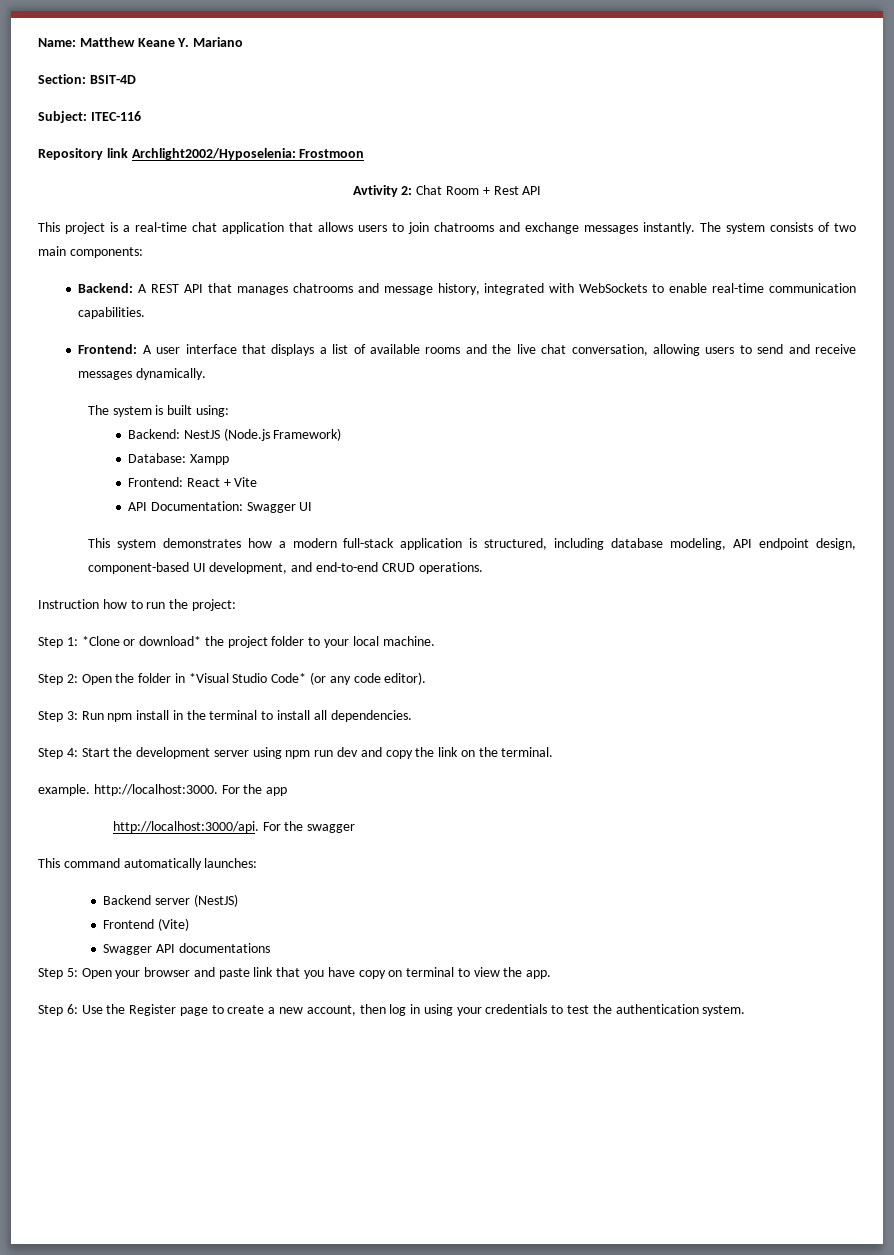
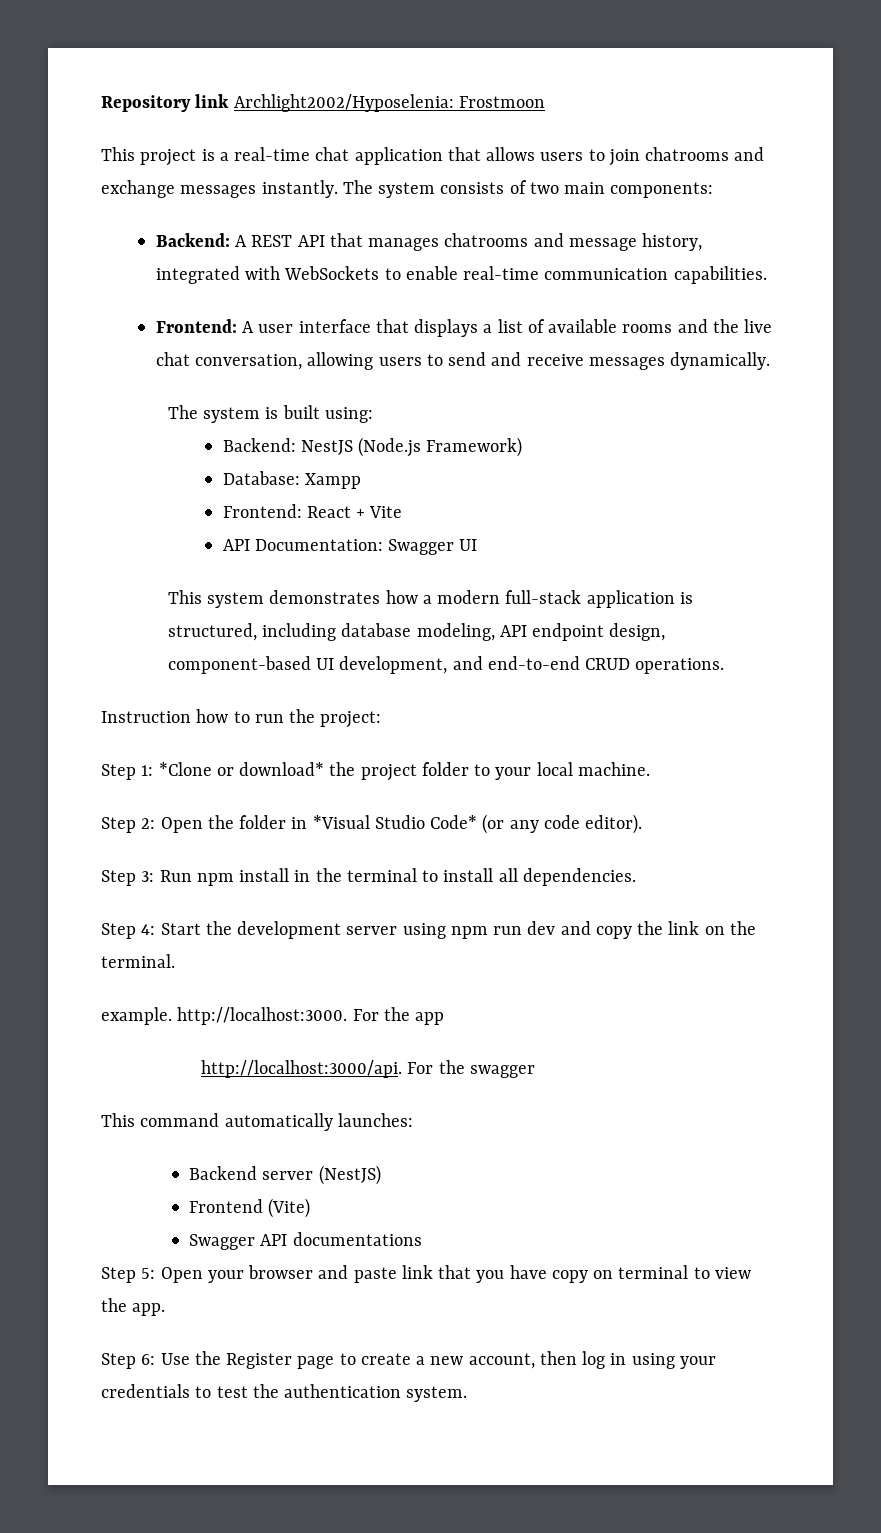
[38,37,244,47] [38,74,136,84] [38,111,141,123] [38,148,365,160] [352,185,542,197] Name: Matthew Keane Y. Mariano // Section: BSIT-4D // Subject: ITEC-116 // Repository link Archlight2002/Hyposelenia: Frostmoon // Avtivity 2: Chat Room + Rest API -> [101,94,545,112] Repository link Archlight2002/Hyposelenia: Frostmoon

